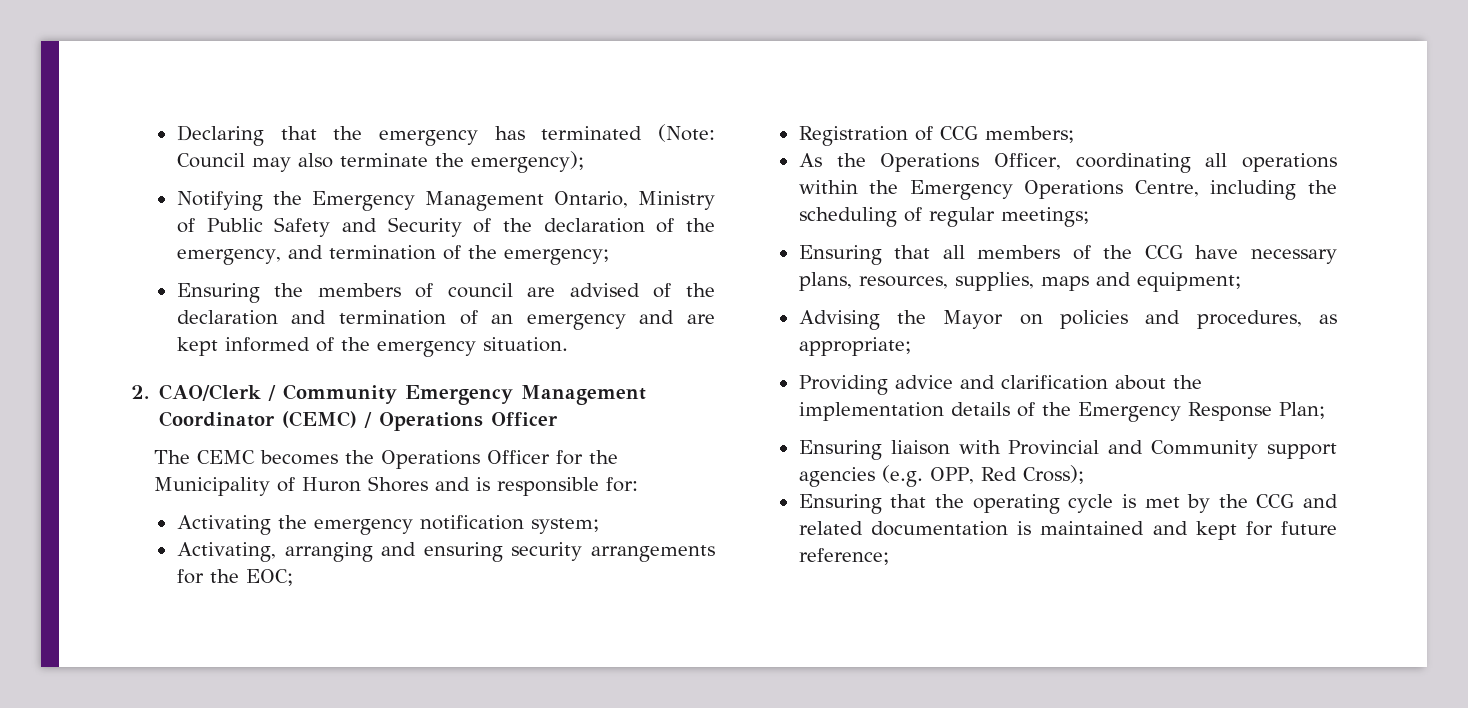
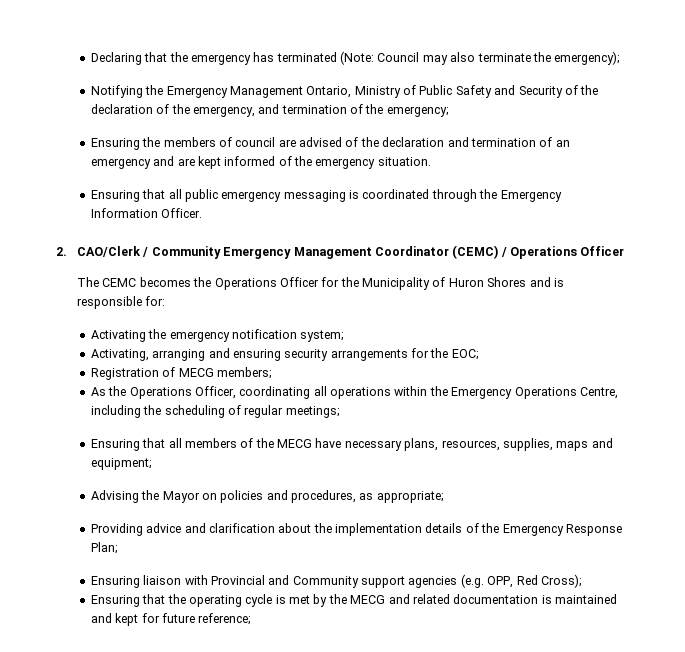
(568, 344) none -> [90,189,562,202] [90,208,203,218] // Ensuring that all public emergency messaging is coordinated through the Emergency Information Officer.
[939,126,978,140] CCG -> [178,368,214,377] MECG
[1144,245,1183,259] CCG -> [277,439,313,448] MECG
[1256,494,1295,508] CCG -> [350,595,386,604] MECG

